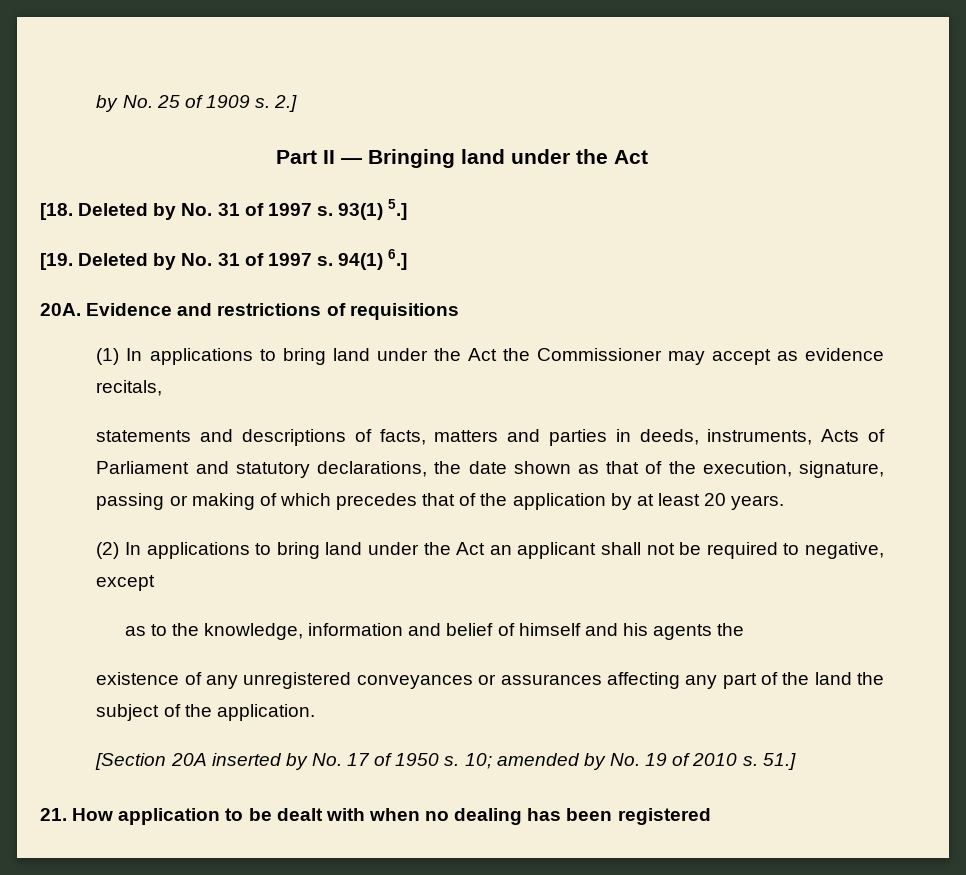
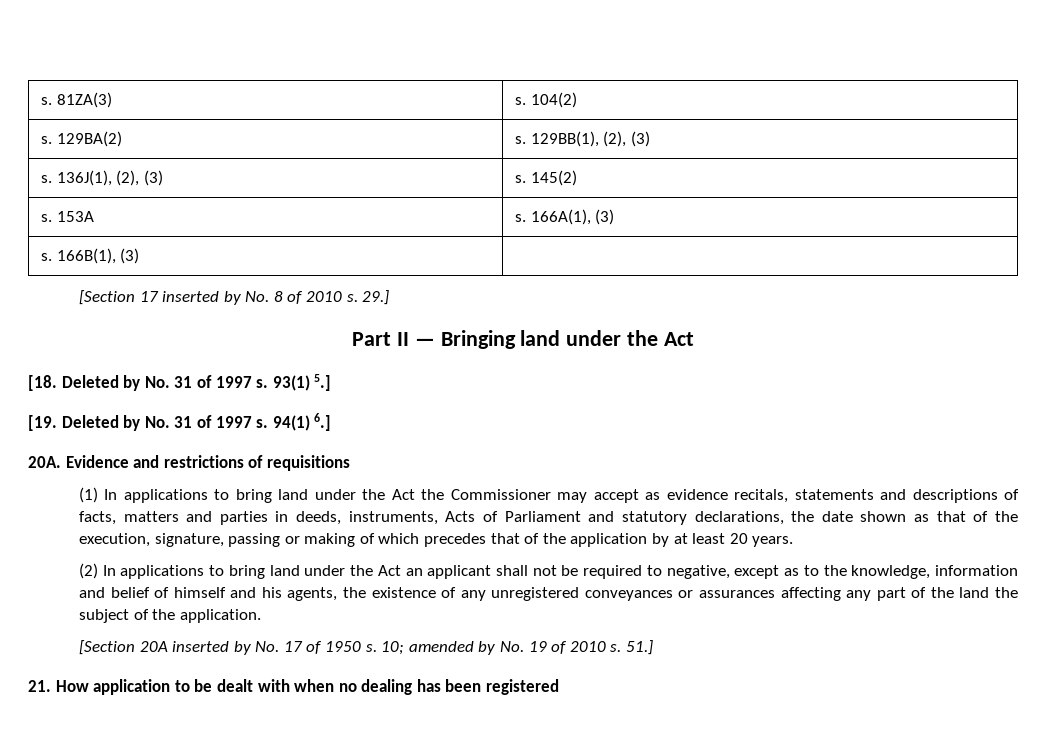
[96,95,298,112] by No. 25 of 1909 s. 2.] -> [40,92,112,108] [514,92,577,108] [40,131,122,147] [514,131,650,147] [40,170,163,186] [514,170,577,186] [40,211,94,222] [514,209,615,225] [40,248,140,264] [78,290,390,305] s. 81ZA(3) | s. 104(2) // s. 129BA(2) | s. 129BB(1), (2), (3) // s. 136J(1), (2), (3) | s. 145(2) // s. 153A | s. 166A(1), (3) // s. 166B(1), (3) | // [Section 17 inserted by No. 8 of 2010 s. 29.]
(163, 388) // -> (789, 496) none
(156, 583) // -> (780, 572) none
[653,623,745,640] agents the // -> [287,587,366,601] agents, the

